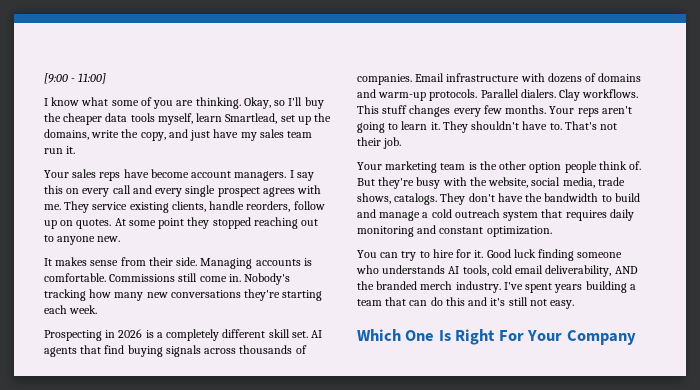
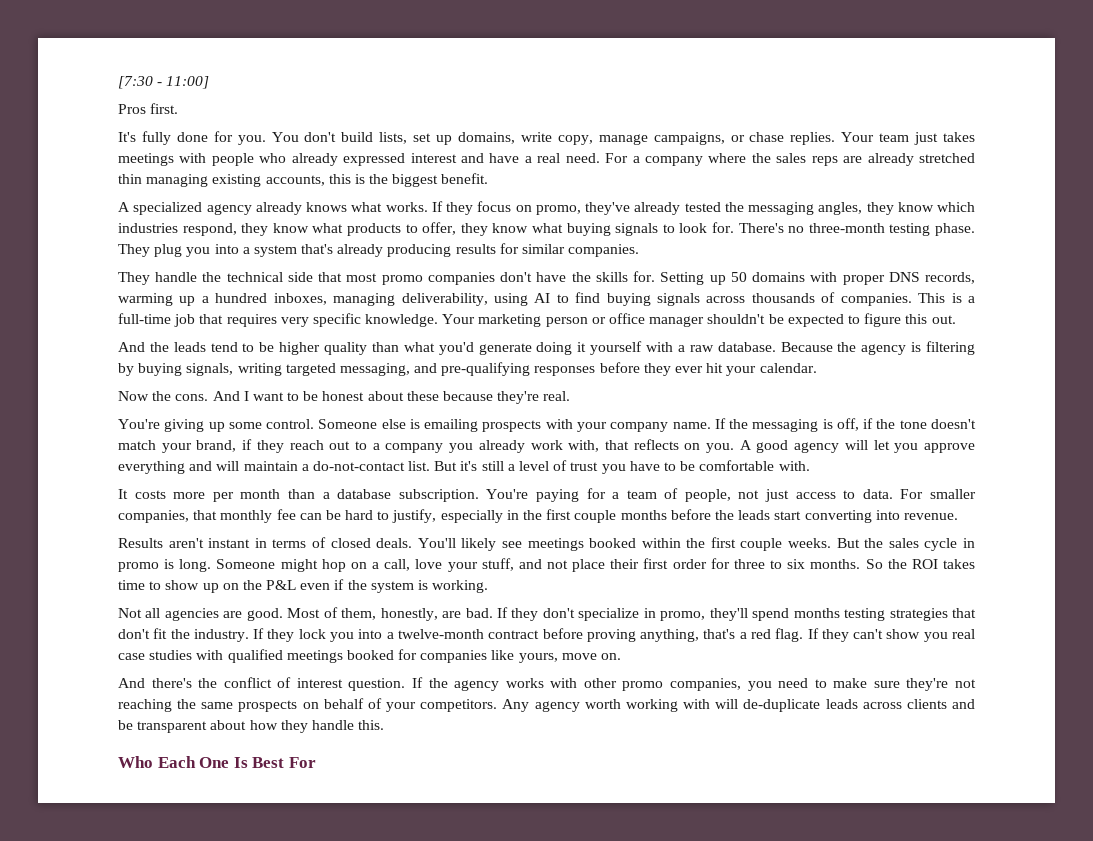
[44,73,68,84] [9:00 -> [118,76,153,89] [7:30
[44,97,324,109] [44,113,332,125] [44,129,313,141] [44,146,76,154] [44,169,314,181] [44,185,322,197] [44,201,325,213] [44,217,319,229] [44,235,121,245] [44,257,312,269] [44,273,291,285] [44,289,323,301] [44,305,98,314] [44,329,323,341] [44,345,102,357] I know what some of you are thinking. Okay, so I'll buy the cheaper data tools myself, learn Smartlead, set up the domains, write the copy, and just have my sales team run it. // Your sales reps have become account managers. I say this on every call and every single prospect agrees with me. They service existing clients, handle reorders, follow up on quotes. At some point they stopped reaching out to anyone new. // It makes sense from their side. Managing accounts is comfortable. Commissions still come in. Nobody's tracking how many new conversations they're starting each week. // Prospecting in 2026 is a completely different skill set. AI agents that -> [118,103,179,114] [118,131,975,145] [118,153,976,166] [118,173,489,187] [118,201,975,215] [118,222,976,236] [118,243,640,257] [118,271,975,285] [118,293,569,306] Pros first. // It's fully done for you. You don't build lists, set up domains, write copy, manage campaigns, or chase replies. Your team just takes meetings with people who already expressed interest and have a real need. For a company where the sales reps are already stretched thin managing existing accounts, this is the biggest benefit. // A specialized agency already knows what works. If they focus on promo, they've already tested the messaging angles, they know which industries respond, they know what products to offer, they know what buying signals to look for. There's no three-month testing phase. They plug you into a system that's already producing results for similar companies. // They handle the technical side that most promo companies don't have the skills for. Setting up 50 domains with proper DNS records, warming up a hundred inboxes, managing deliverability, using AI to
[415,73,642,83] [357,89,639,101] [357,105,632,117] [357,121,618,133] [357,137,402,149] [357,161,642,173] [357,177,625,189] [357,193,640,205] [357,209,634,221] [357,225,552,237] [357,249,623,261] [356,265,638,277] [357,281,636,293] [357,297,575,309] [357,329,636,345] Email infrastructure with dozens of domains and warm-up protocols. Parallel dialers. Clay workflows. This stuff changes every few months. Your reps aren't going to learn it. They shouldn't have to. That's not their job. // Your marketing team is the other option people think of. But they're busy with the website, social media, trade shows, catalogs. They don't have the bandwidth to build and manage a cold outreach system that requires daily monitoring and constant optimization. // You can try to hire for it. Good luck finding someone who understands AI tools, cold email deliverability, AND the branded merch industry. I've spent years building a team that can do this and it's still not easy. // Which One Is Right For Your Company -> [918,293,976,303] [118,313,956,327] [118,341,975,355] [118,362,817,376] [118,391,571,404] [118,418,976,432] [118,439,976,453] [118,460,810,474] [118,488,977,502] [118,509,958,523] [118,537,976,551] [118,558,976,572] [118,579,489,593] [118,607,977,621] [118,628,975,642] [118,649,622,663] [118,677,976,691] [118,698,975,712] [118,720,385,733] [118,756,316,768] This is a full-time job that requires very specific knowledge. Your marketing person or office manager shouldn't be expected to figure this out. // And the leads tend to be higher quality than what you'd generate doing it yourself with a raw database. Because the agency is filtering by buying signals, writing targeted messaging, and pre-qualifying responses before they ever hit your calendar. // Now the cons. And I want to be honest about these because they're real. // You're giving up some control. Someone else is emailing prospects with your company name. If the messaging is off, if the tone doesn't match your brand, if they reach out to a company you already work with, that reflects on you. A good agency will let you approve everything and will maintain a do-not-contact list. But it's still a level of trust you have to be comfortable with. // It costs more per month than a database subscription. You're paying for a team of people, not just access to data. For smaller companies, that monthly fee can be hard to justify, especially in the first couple months before the leads start converting into revenue. // Results aren't instant in terms of closed deals. You'll likely see meetings booked within the first couple weeks. But the sales cycle in promo is long. Someone might hop on a call, love your stuff, and not place their first order for three to six months. So the ROI takes time to show up on the P&L even if the system is working. // Not all agencies are good. Most of them, honestly, are bad. If they don't specialize in promo, they'll spend months testing strategies that don't fit the industry. If they lock you into a twelve-month contract before proving anything, that's a red flag. If they can't show you real case studies with qualified meetings booked for companies like yours, move on. // And there's the conflict of interest question. If the agency works with other promo companies, you need to make sure they're not reaching the same prospects on behalf of your competitors. Any agency worth working with will de-duplicate leads across clients and be transparent about how they handle this. // Who Each One Is Best For

